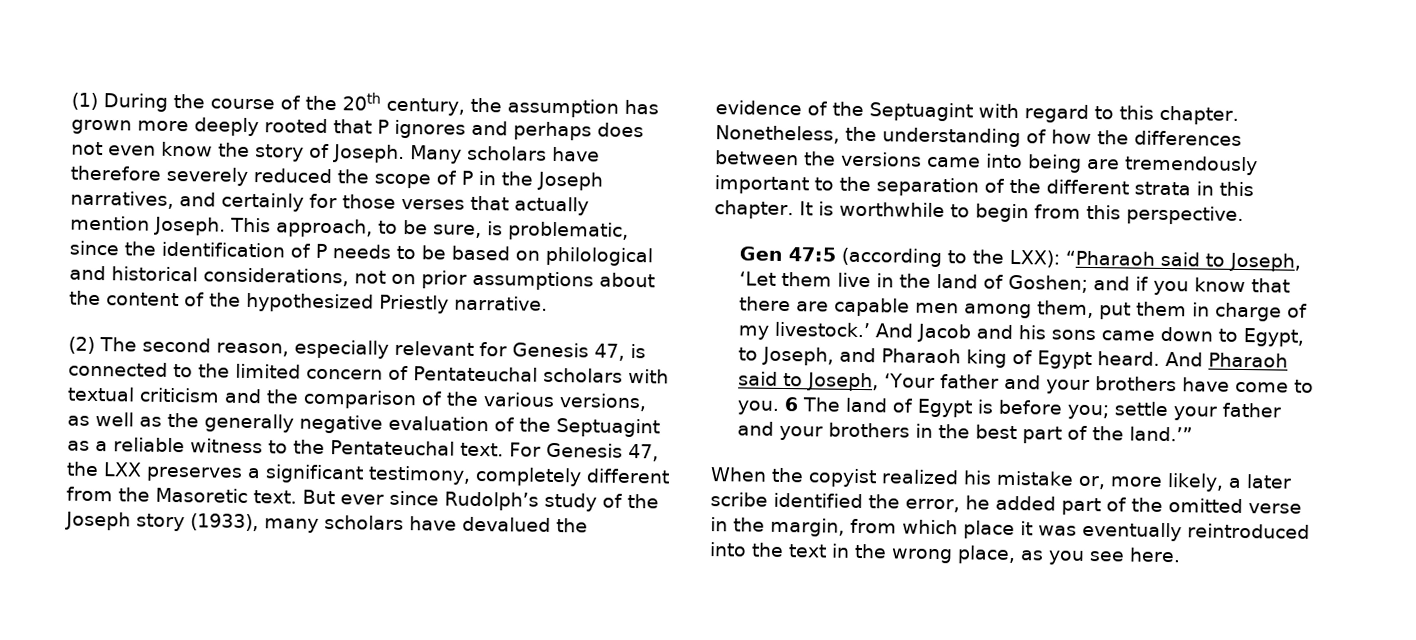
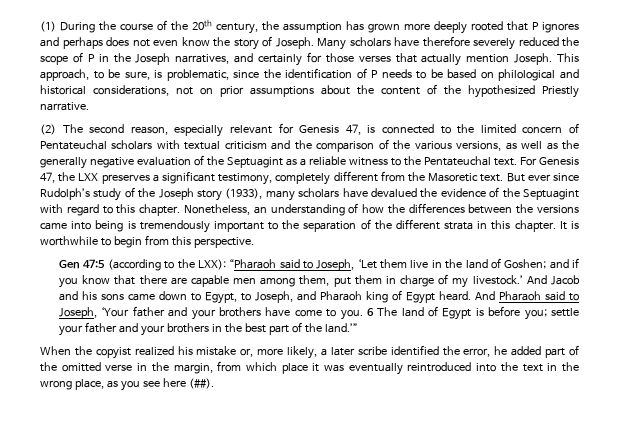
[845,126,877,142] the -> [253,206,267,214] an
[1087,158,1120,170] are -> [127,221,136,229] is
[1129,547,1181,563] here. -> [162,378,214,389] here (##).

